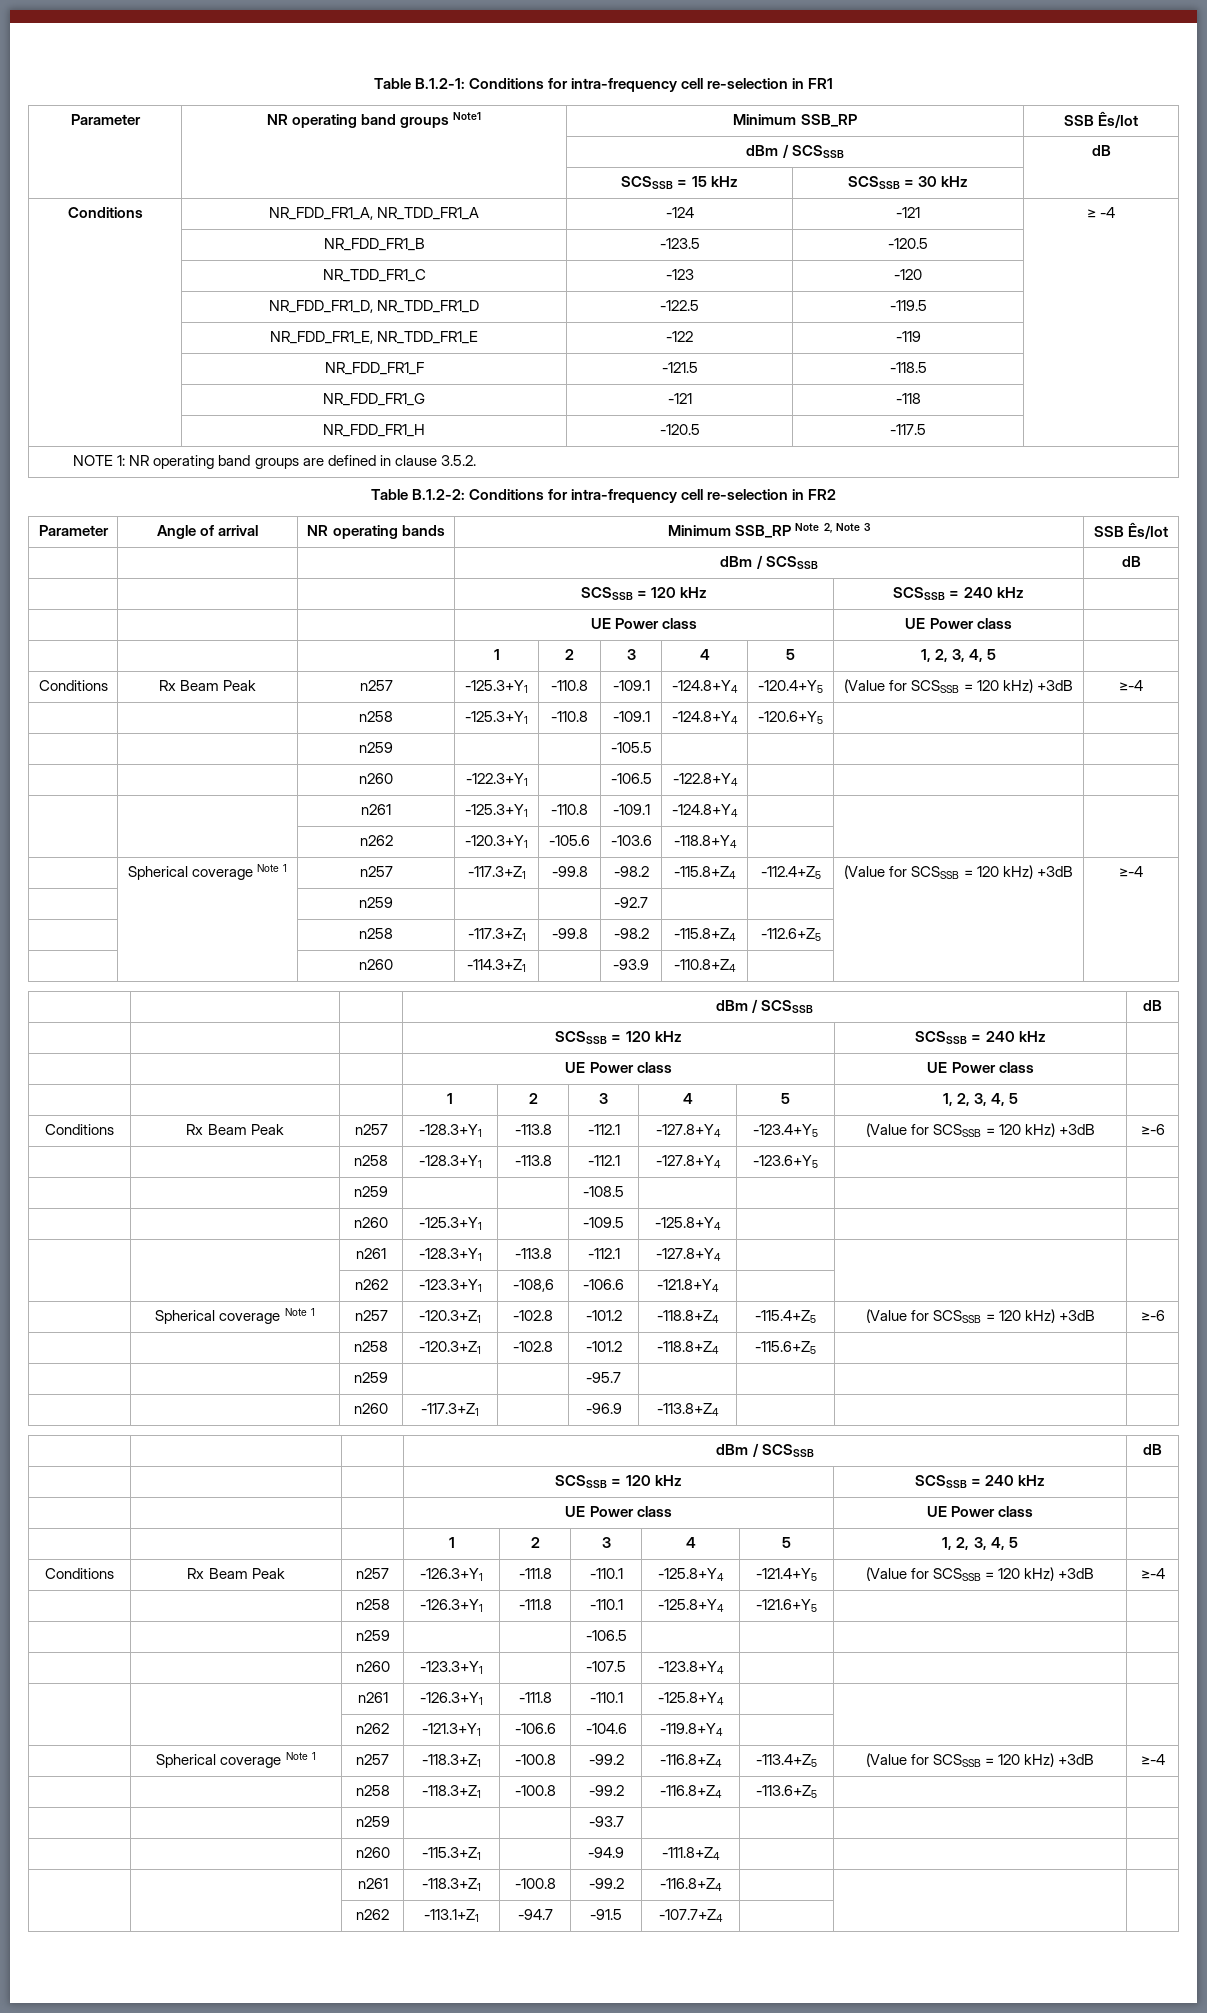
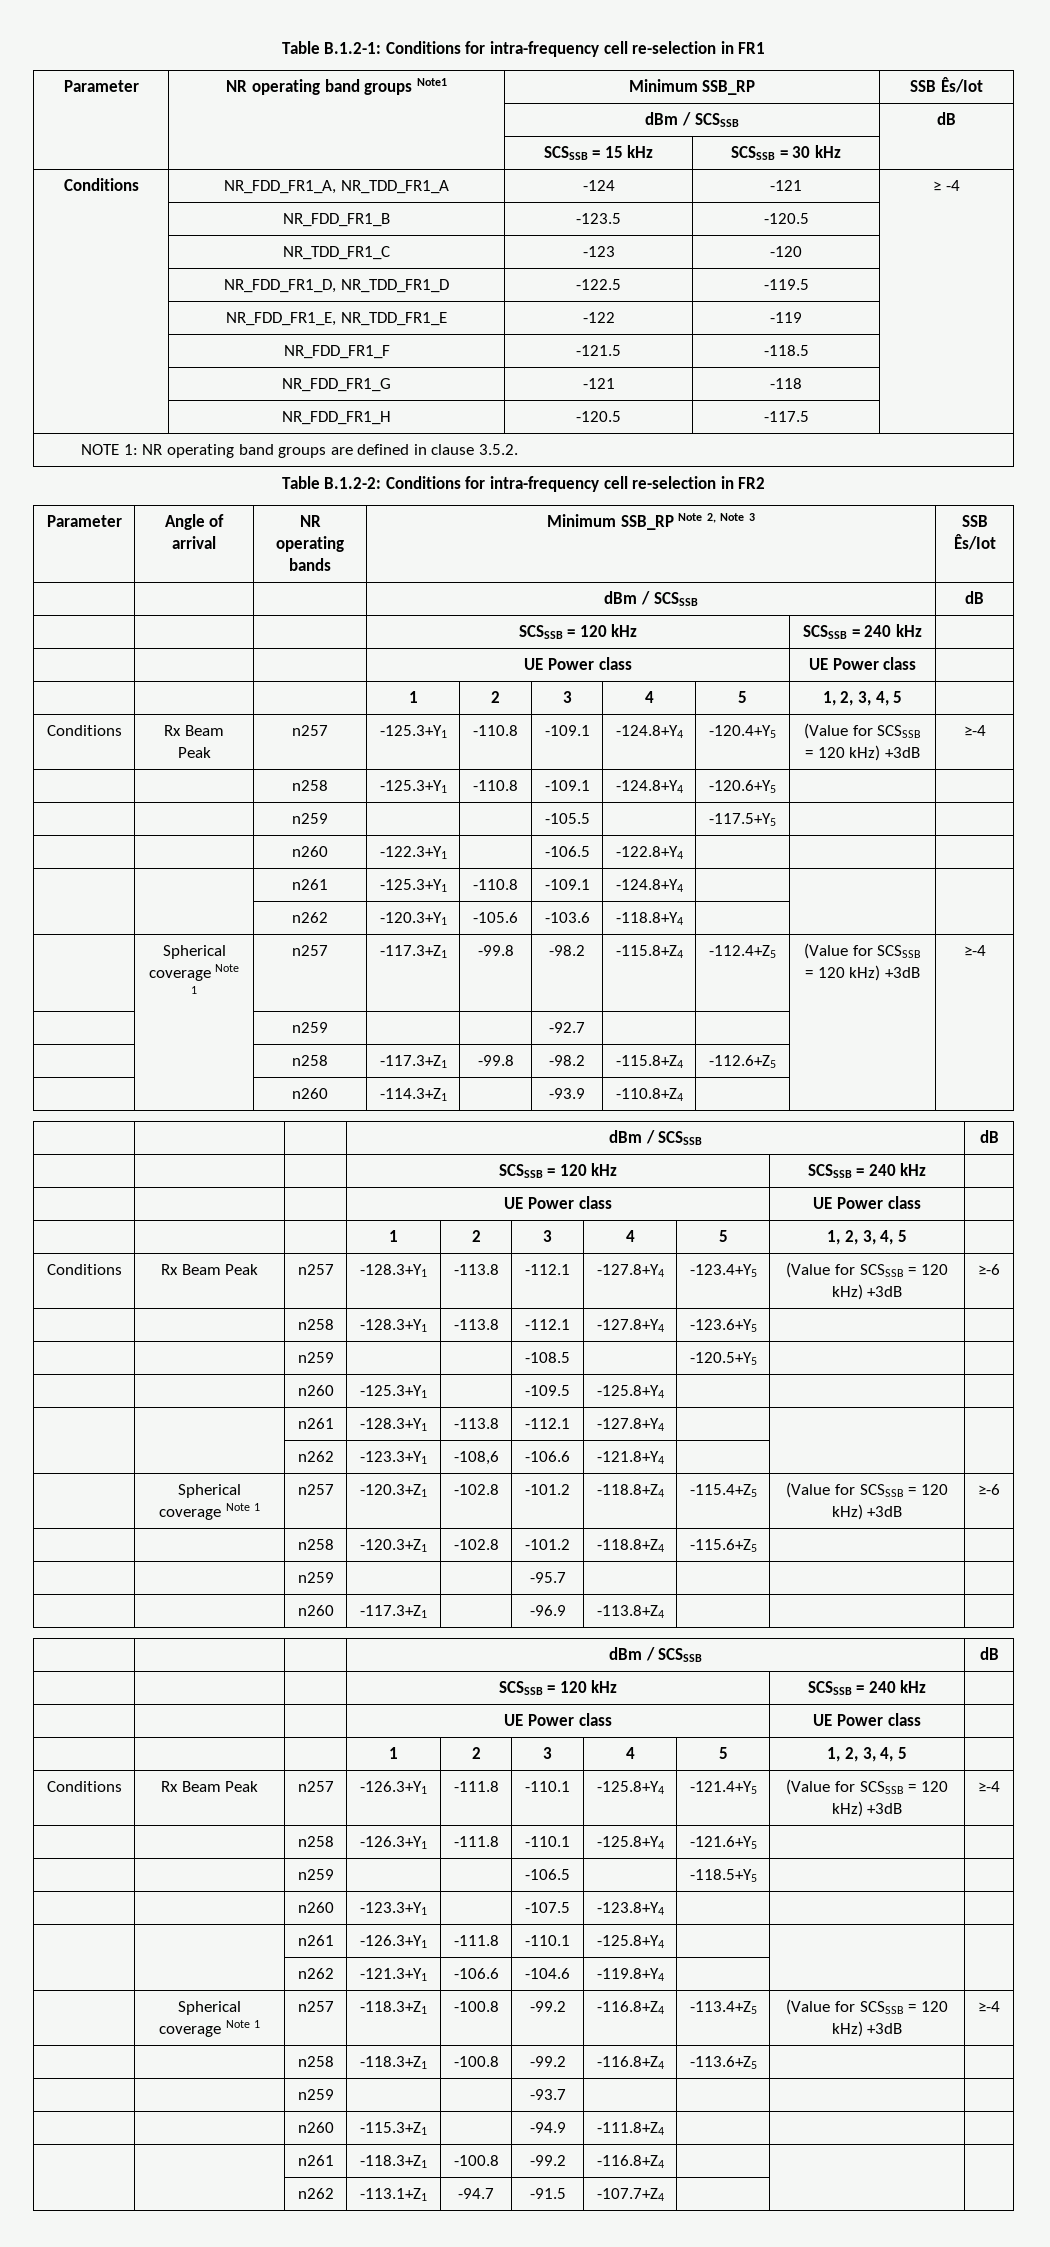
(652, 747) none -> [709,813,776,826] -117.5+Y5
(624, 1191) none -> [689,1352,757,1365] -120.5+Y5
(627, 1635) none -> [689,1869,757,1882] -118.5+Y5

